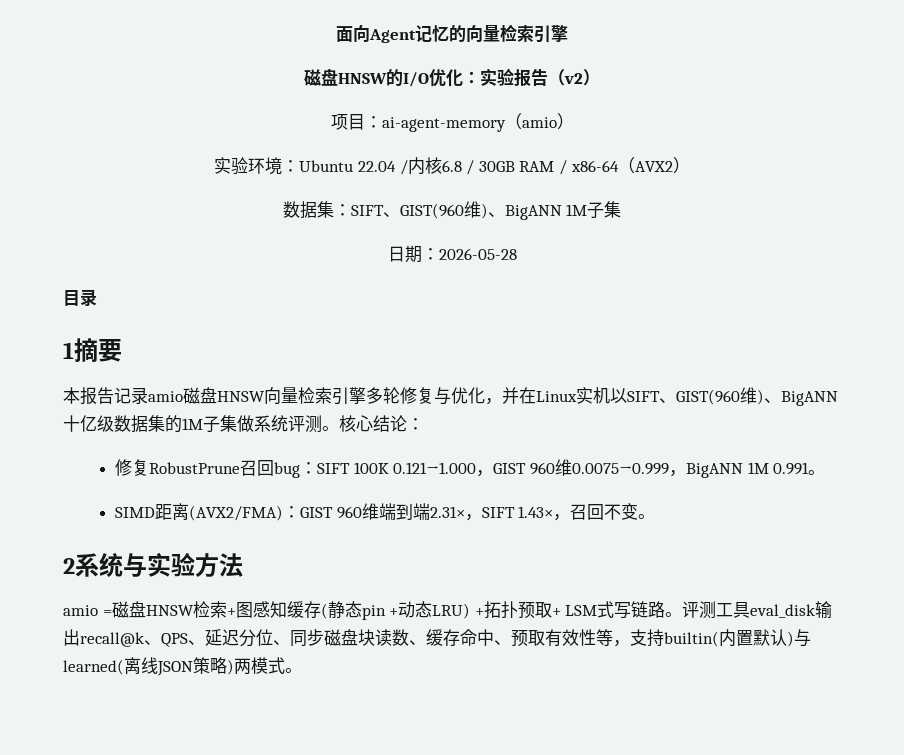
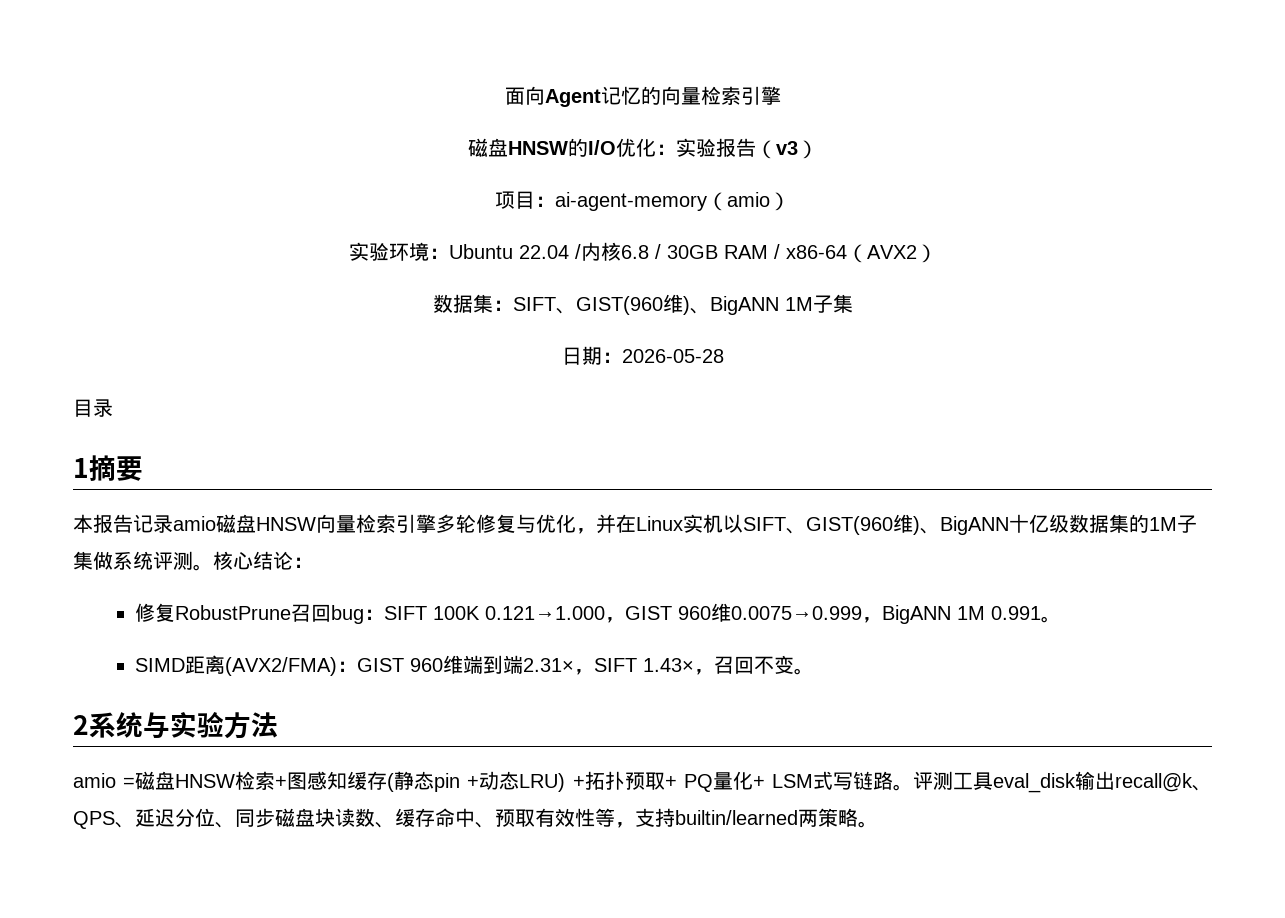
[564,73,583,84] v2 -> [775,141,798,155] v3
(561, 612) none -> [683,771,765,792] PQ量化+
[664,629,811,647] [63,657,285,676] builtin(内置默认)与learned(离线JSON策略)两模式 -> [675,808,858,827] builtin/learned两策略

